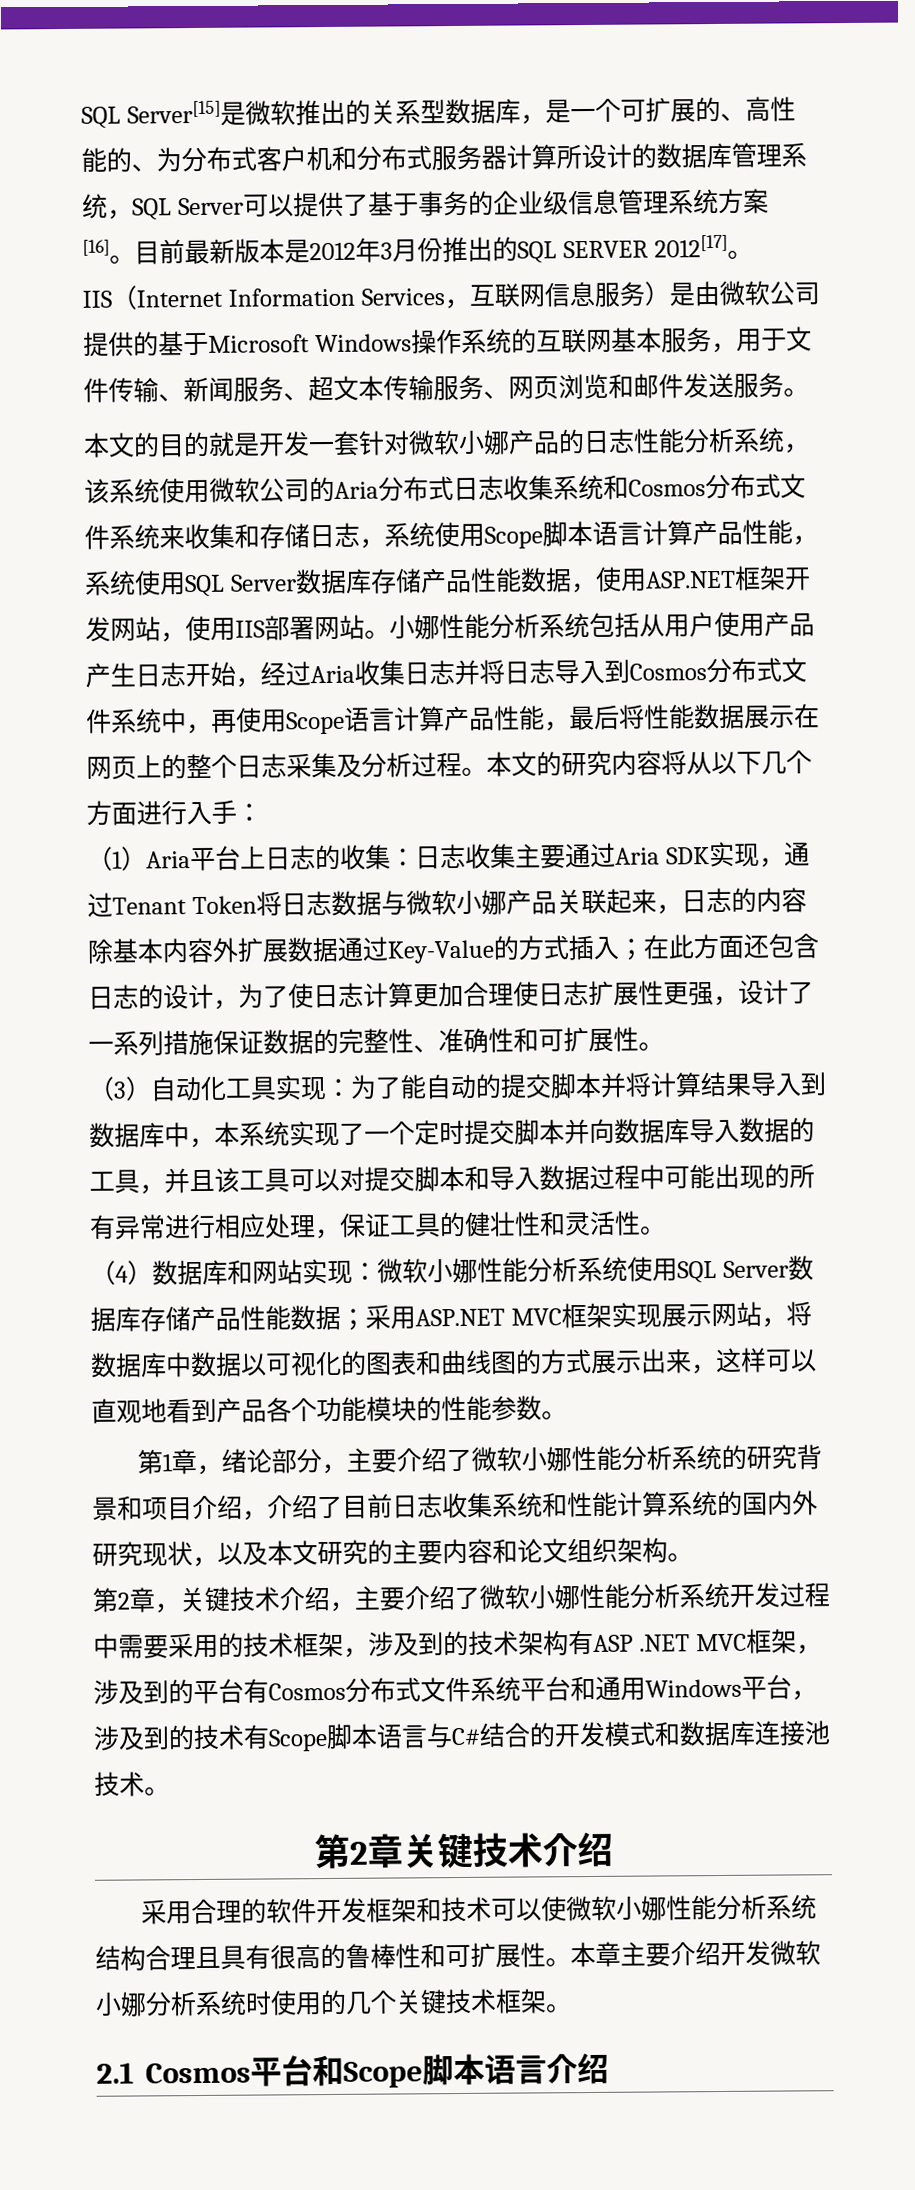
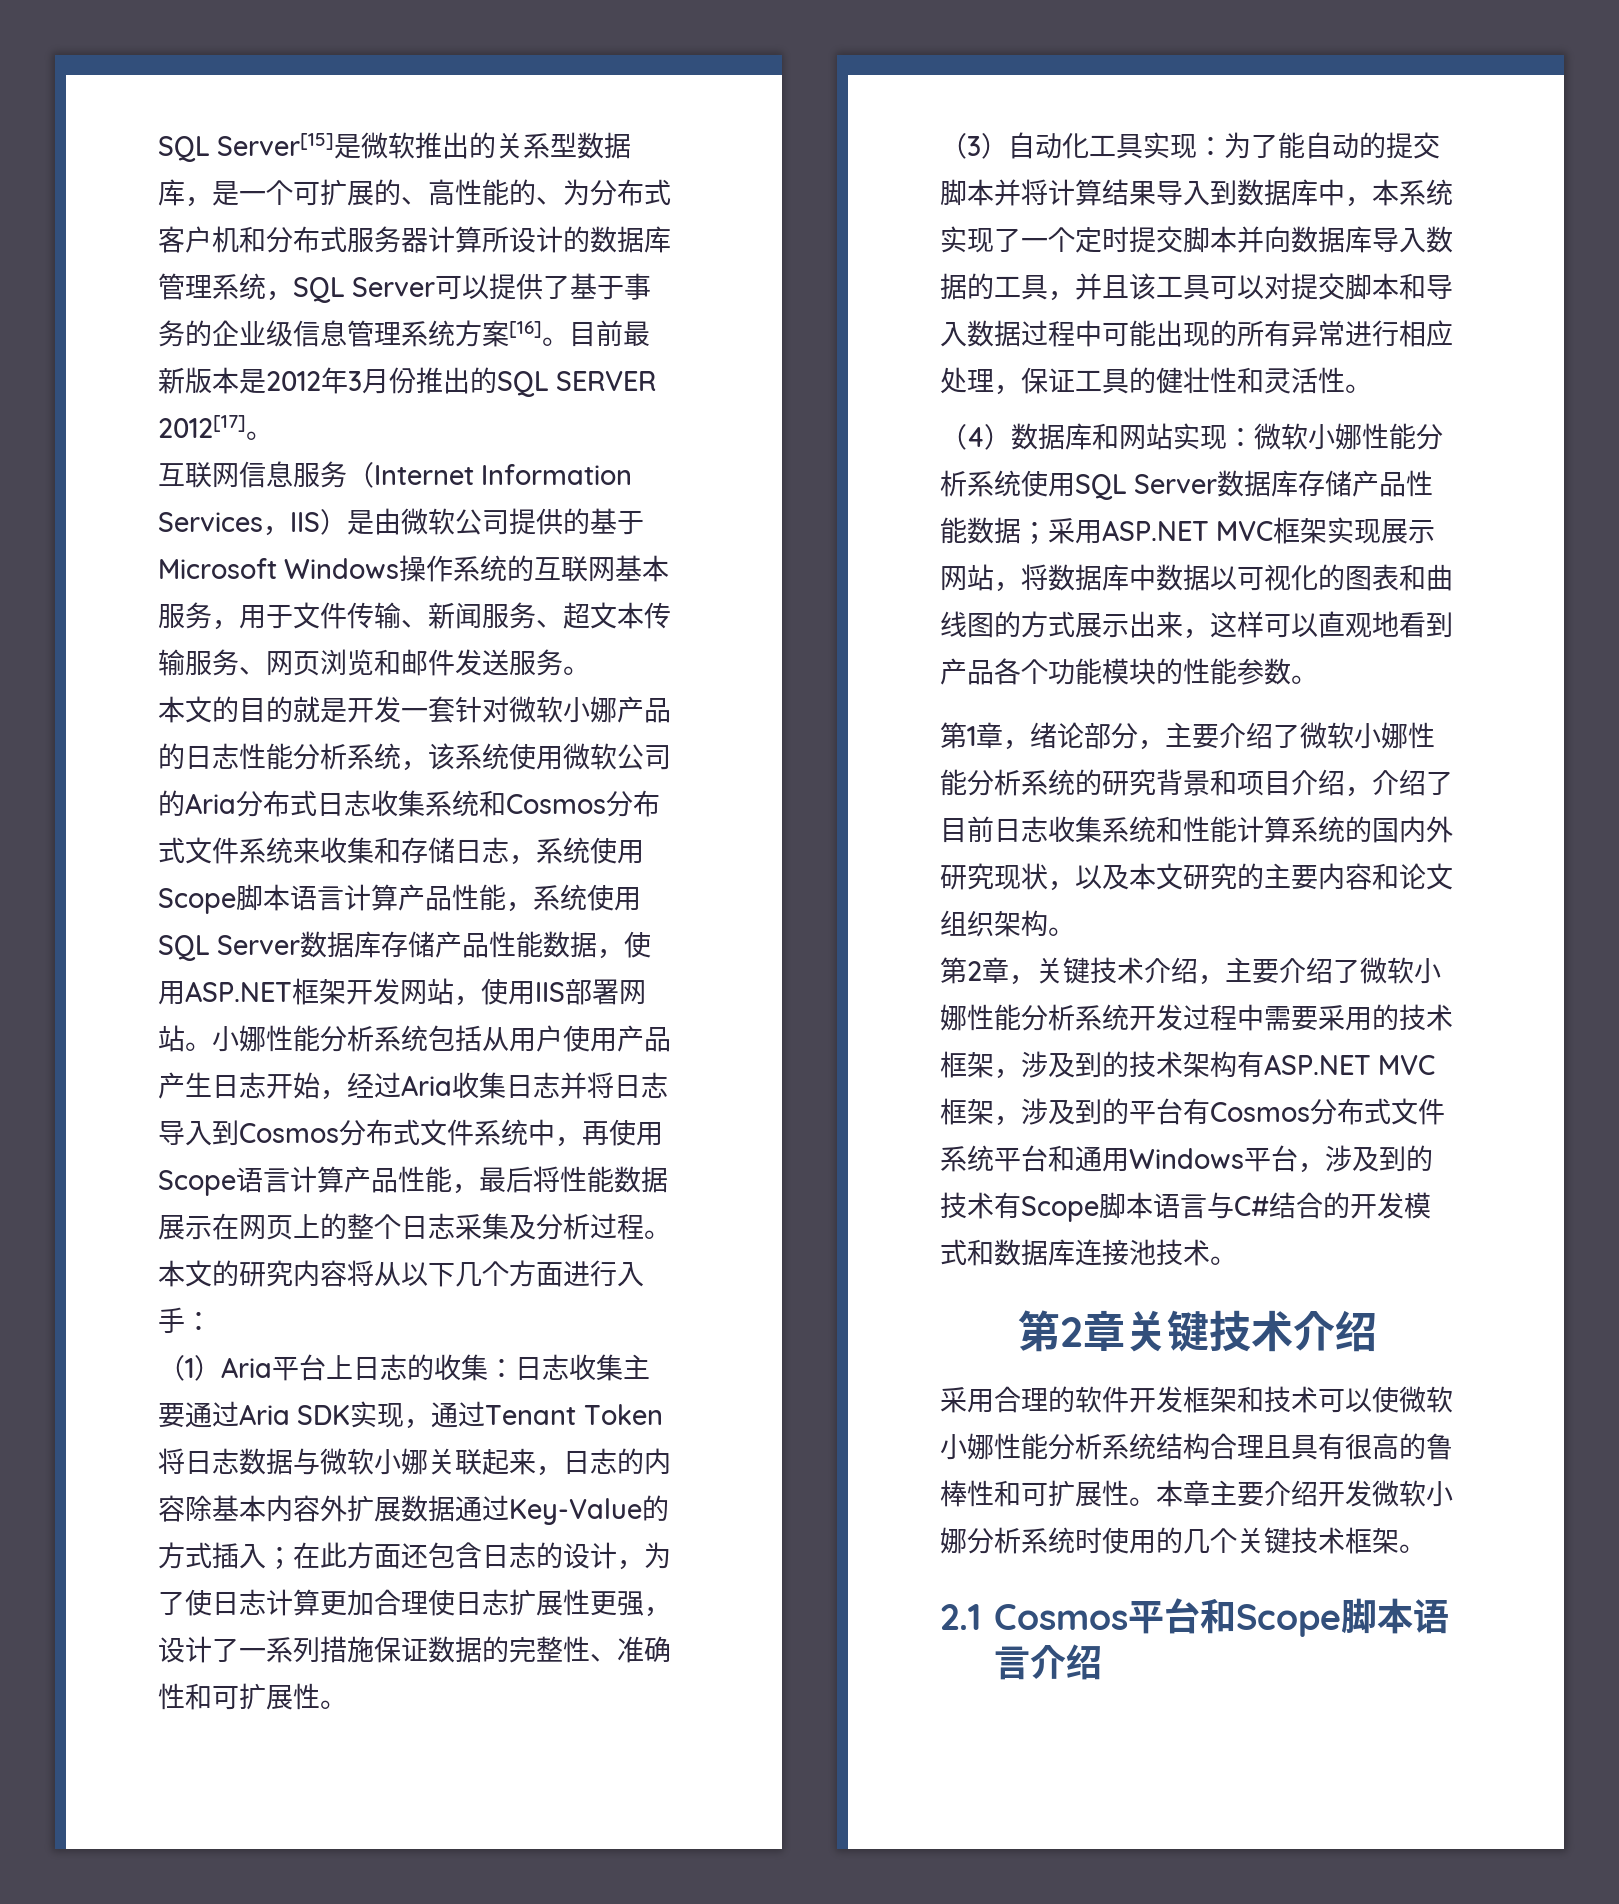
[82,281,645,310] IIS（Internet Information Services，互联网信息服务 -> [158,461,633,488] [158,512,320,536] 互联网信息服务（Internet Information Services，IIS
[505,889,557,915] 产品 -> (428, 1461) none
[593,1634,690,1652] ASP .NET -> [1264,1054,1371,1075] ASP.NET

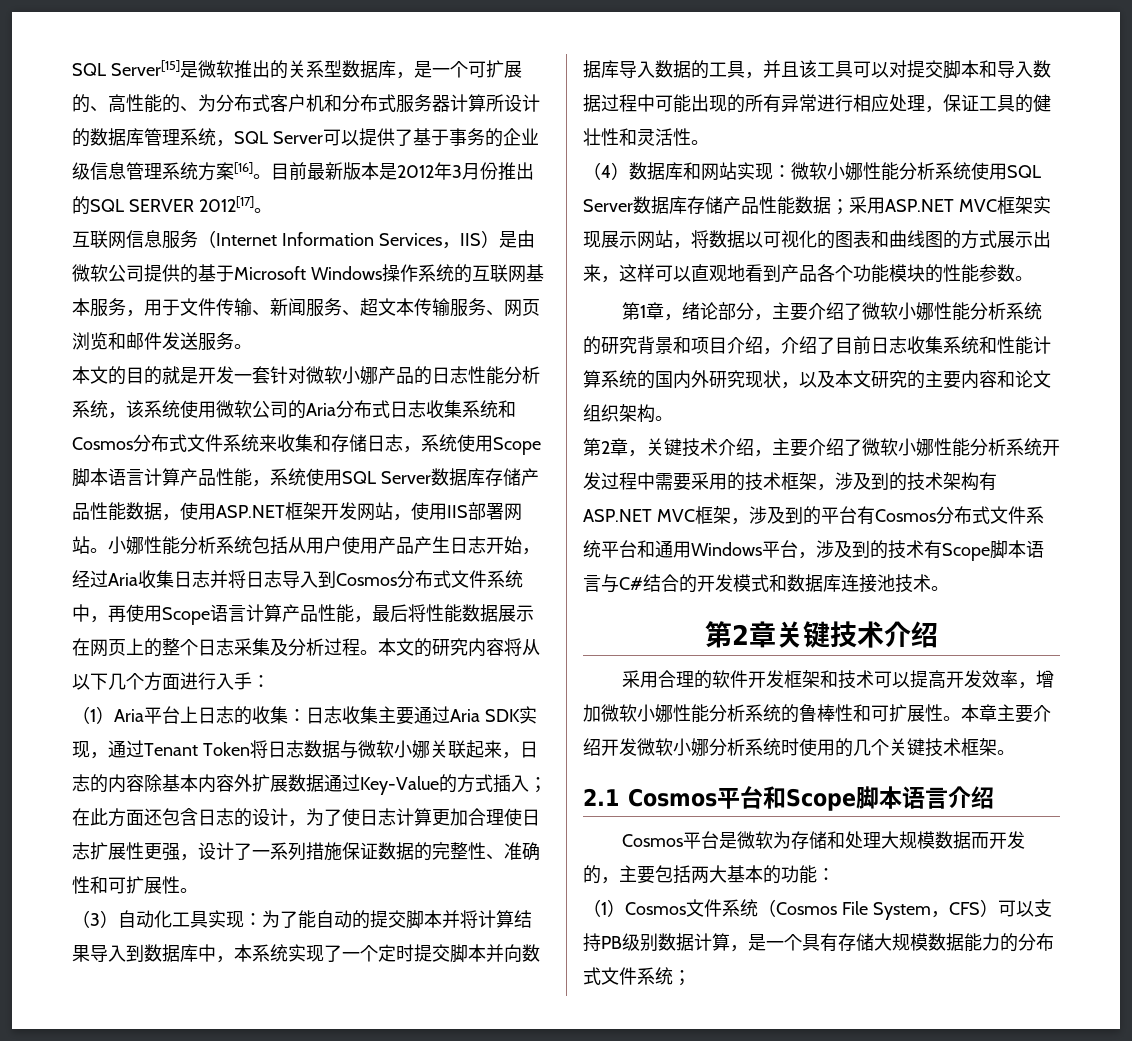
[1102,564,1210,591] 库中数据 -> (745, 239) none
[1372,1386,1453,1413] [940,1433,1399,1460] 使微软小娜性能分析系统结构合理且具有很高 -> [910,670,1055,689] [583,704,781,723] 提高开发效率，增加微软小娜性能分析系统
(1103, 1662) none -> [622,831,1026,849] [583,865,835,884] [583,899,1052,920] [583,933,1054,952] [583,967,691,986] // Cosmos平台是微软为存储和处理大规模数据而开发的，主要包括两大基本的功能： // （1）Cosmos文件系统（Cosmos File System，CFS）可以支持PB级别数据计算，是一个具有存储大规模数据能力的分布式文件系统；

